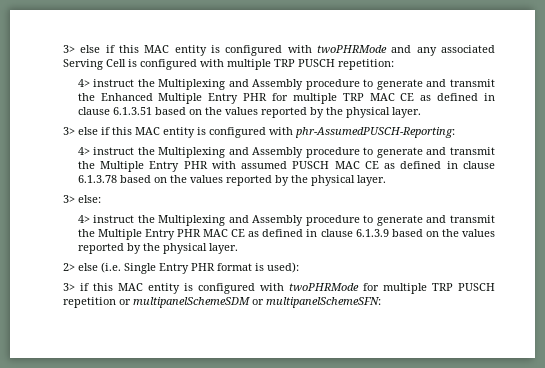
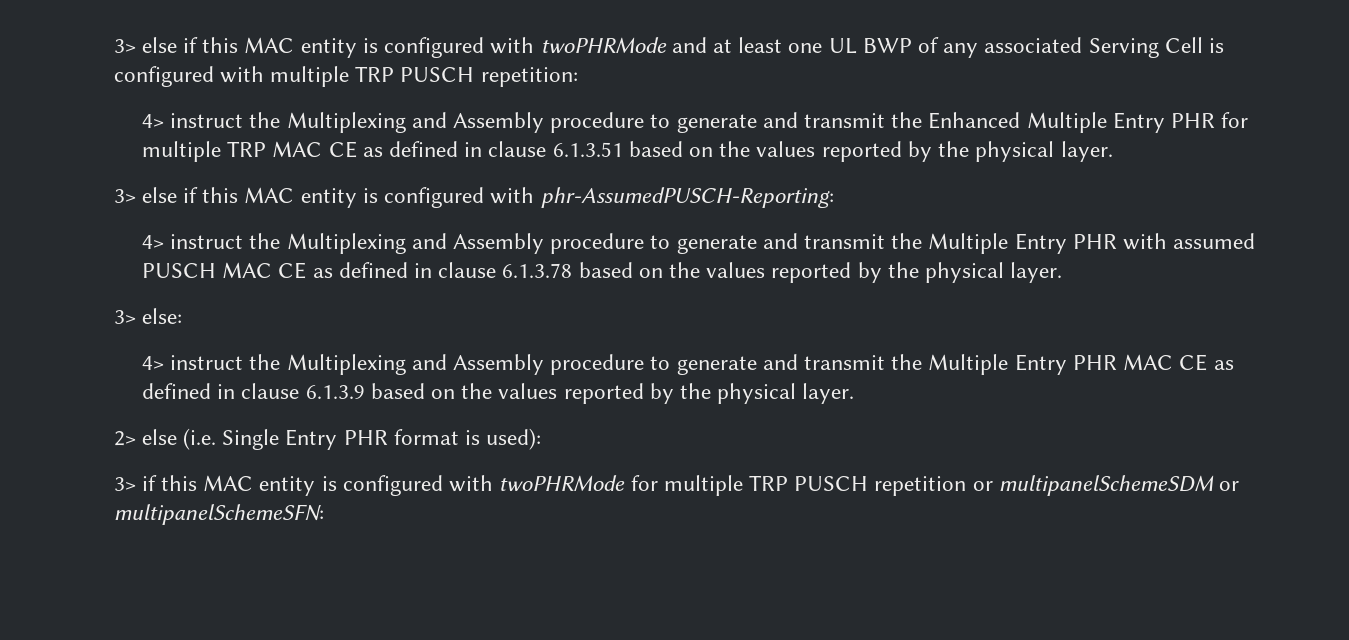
(412, 49) none -> [712,37,939,54] at least one UL BWP of

